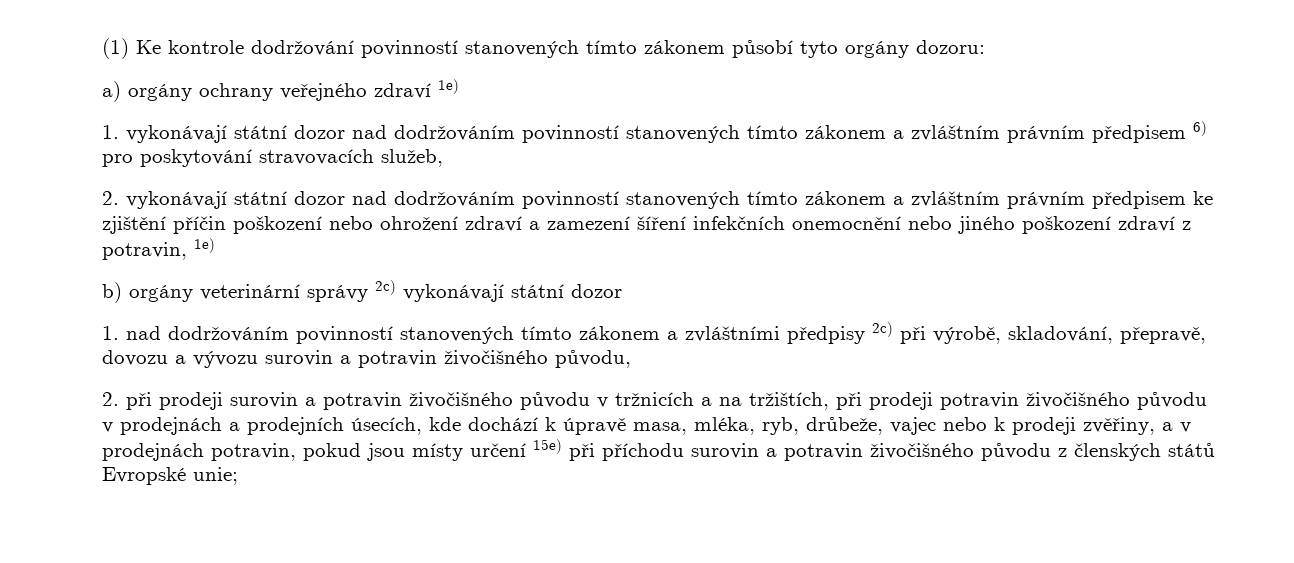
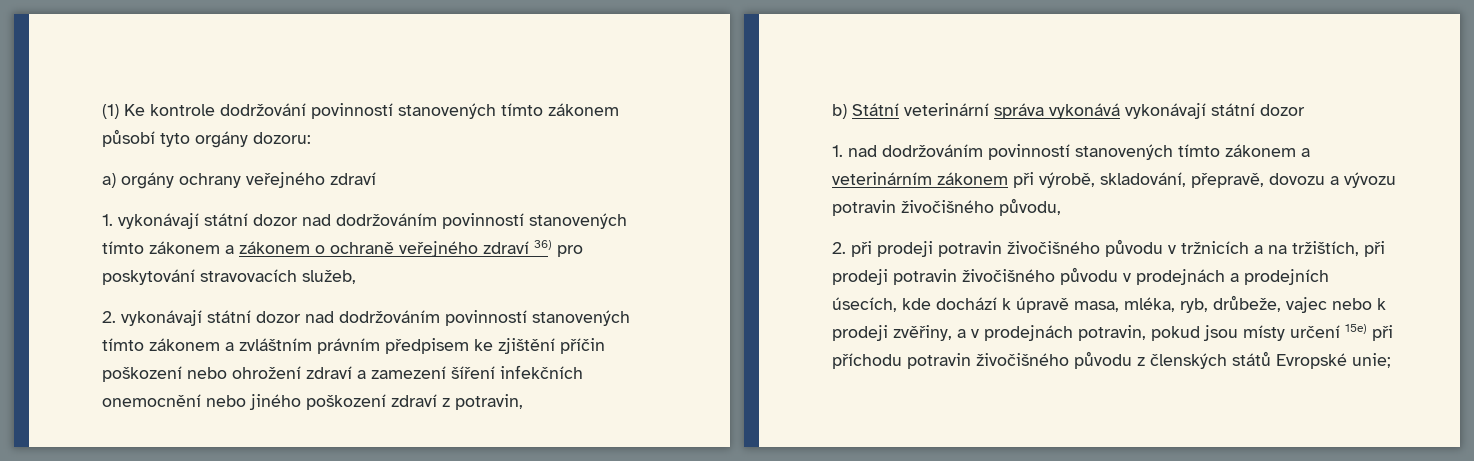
[438,79,460,94] 1e) -> (376, 178) none
[911,121,1208,143] zvláštním právním předpisem 6) -> [238,240,552,257] zákonem o ochraně veřejného zdraví 36)
[194,238,216,253] 1e) -> (523, 402) none
[129,280,397,302] orgány veterinární správy 2c) -> [851,103,1120,119] Státní veterinární správa vykonává
[685,322,894,344] zvláštními předpisy 2c) -> [831,172,1008,185] veterinárním zákonem
[265,350,352,366] surovin a -> (1396, 180) none
[230,392,317,408] surovin a -> (933, 249) none
[691,443,778,459] surovin a -> (902, 361) none

